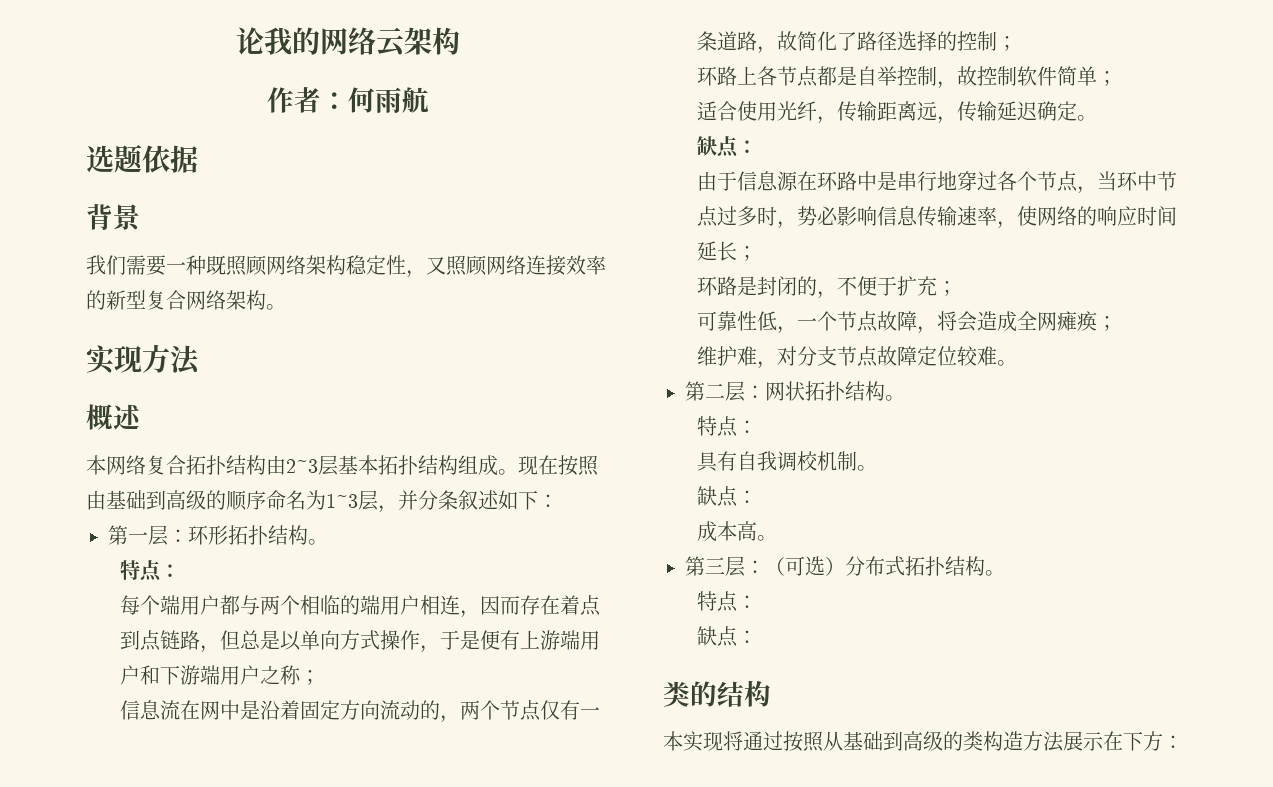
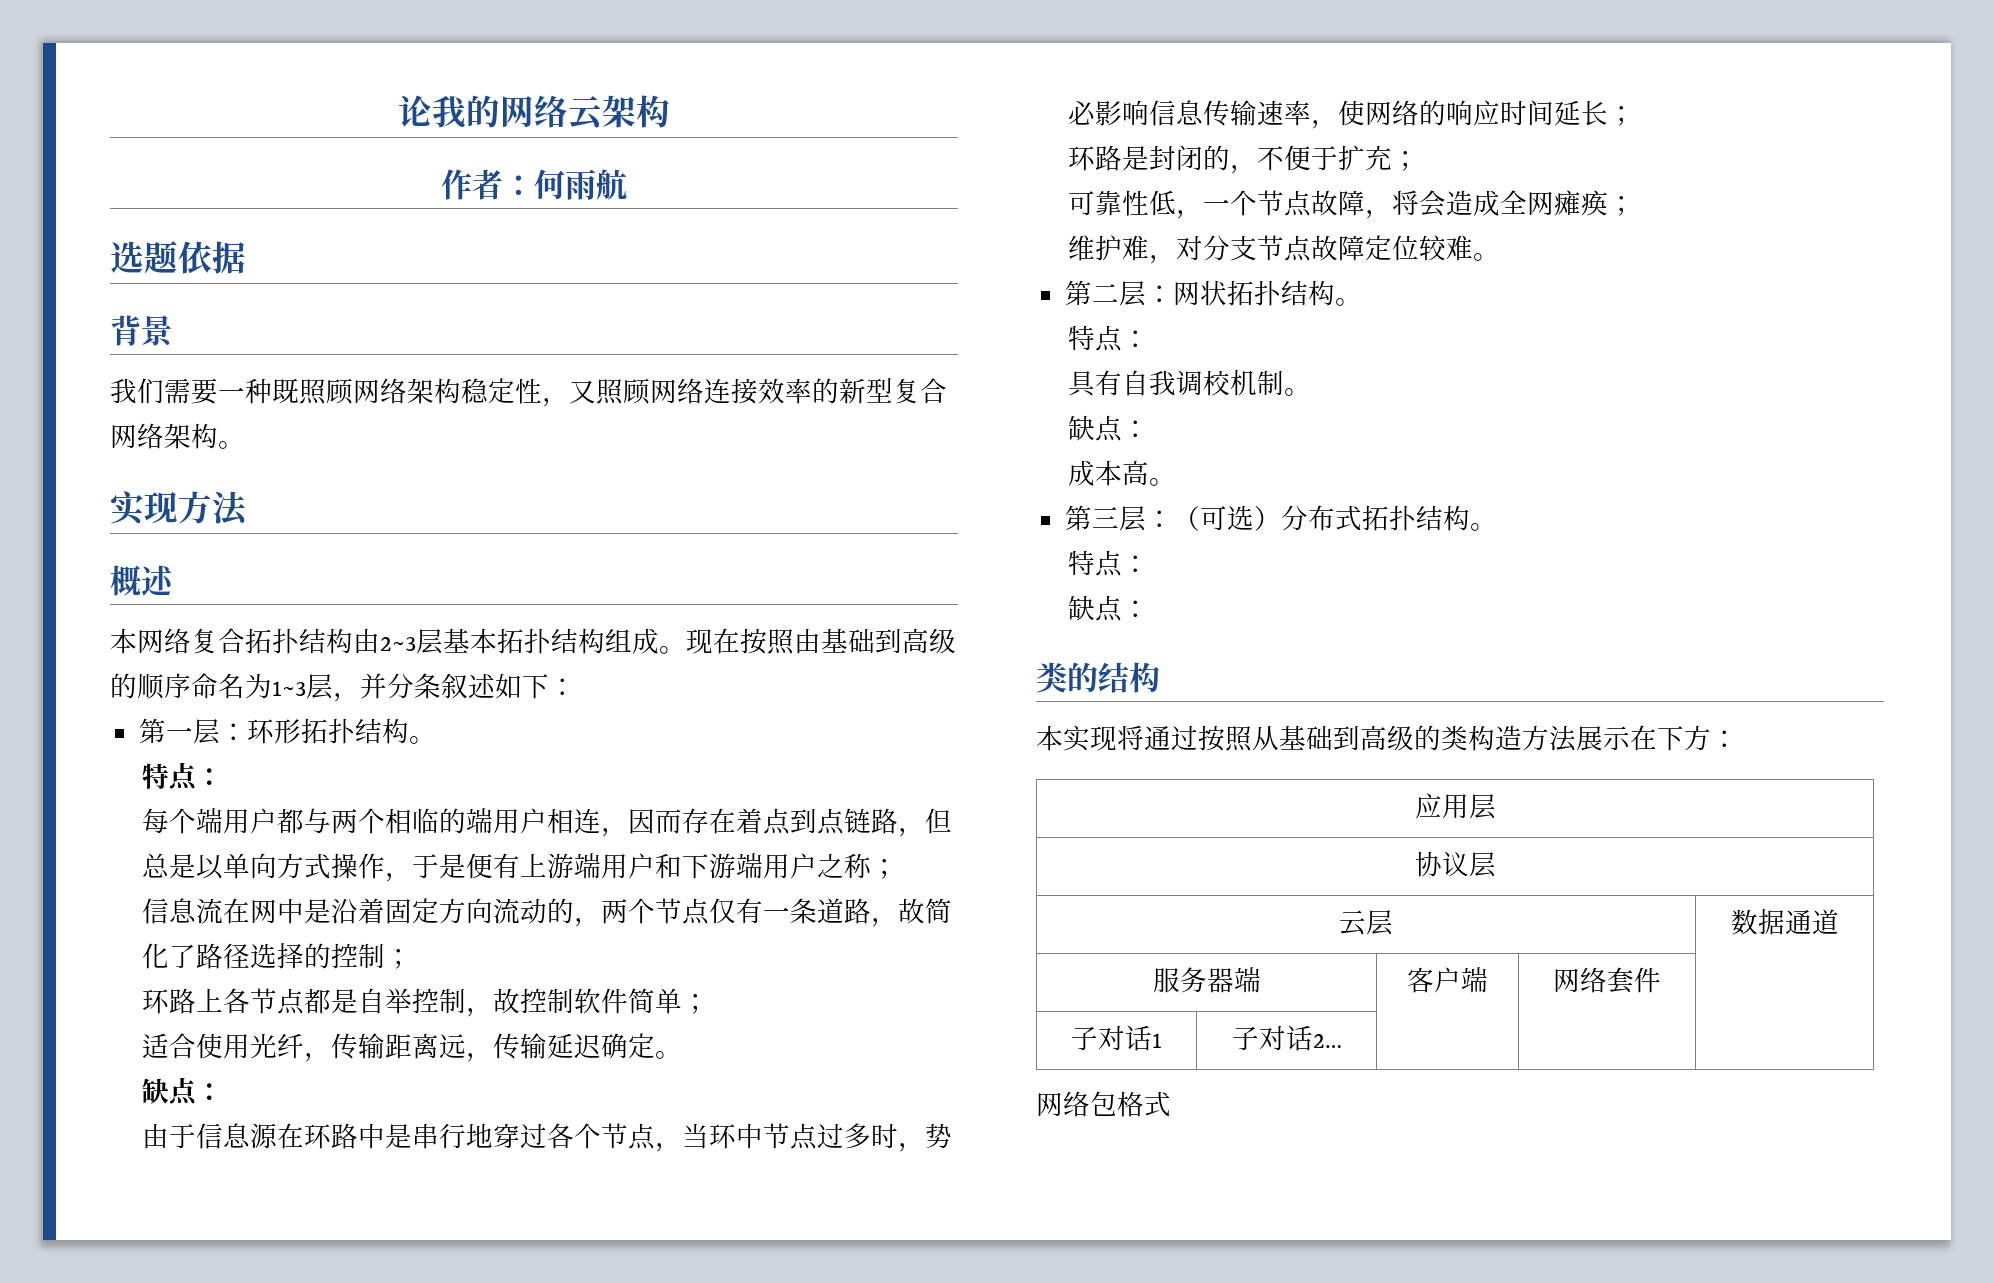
(1183, 742) none -> [1414,793,1496,820] [1414,851,1496,878] [1339,910,1393,936] [1730,909,1839,935] [1152,967,1261,993] [1407,967,1488,993] [1553,967,1661,994] [1071,1025,1162,1051] [1231,1025,1342,1051] [1036,1091,1171,1117] // 应用层 // 协议层 // 云层 | 数据通道 // 服务器端 | 客户端 | 网络套件 | // 子对话1 | 子对话2… | | | // 网络包格式

